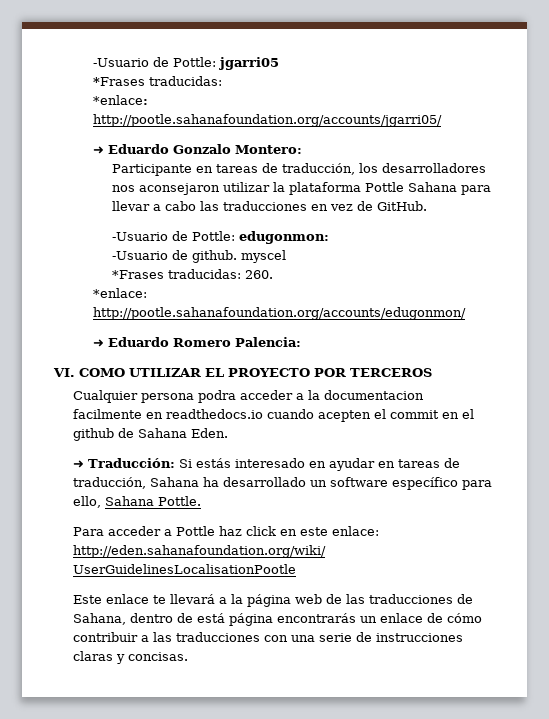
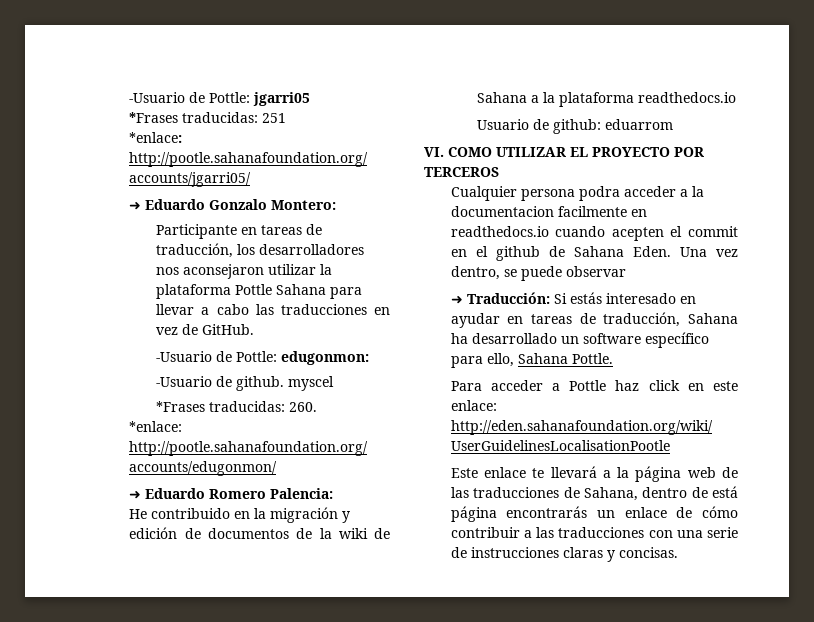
(222, 81) none -> [262,113,287,123] 251
(301, 342) none -> [129,507,351,523] [129,527,390,539] [477,92,737,107] [477,119,674,134] // He contribuido en la migración y edición de documentos de la wiki de Sahana a la plataforma readthedocs.io // Usuario de github: eduarrom
(229, 433) none -> [679,247,738,257] [450,266,626,281] Una vez dentro, se puede observar

